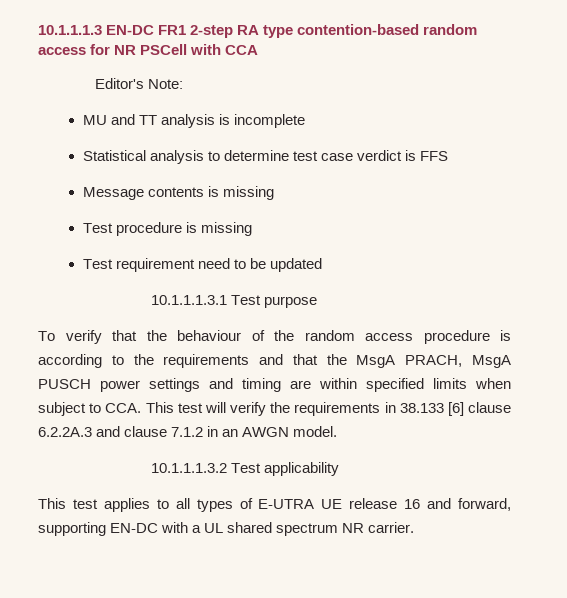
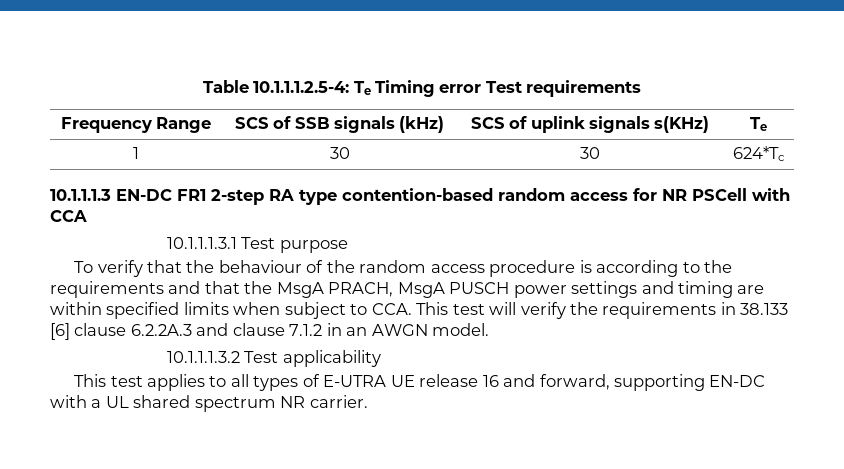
(38, 30) none -> [202,80,642,97] [60,117,212,133] [234,116,445,133] [470,116,710,133] [749,117,767,131] [133,147,139,159] [329,147,350,159] [580,147,600,159] [732,146,785,161] Table 10.1.1.1.2.5-4: Te Timing error Test requirements // Frequency Range | SCS of SSB signals (kHz) | SCS of uplink signals s(KHz) | Te // 1 | 30 | 30 | 624*Tc //
[94,78,183,89] [82,114,306,128] [82,150,449,164] [82,186,274,200] [82,222,252,236] [82,258,323,272] // Editor's Note: // MU and TT analysis is incomplete // Statistical analysis to determine test case verdict is FFS // Message contents is missing // Test procedure is missing // Test requirement need to be updated -> (87, 216) none

